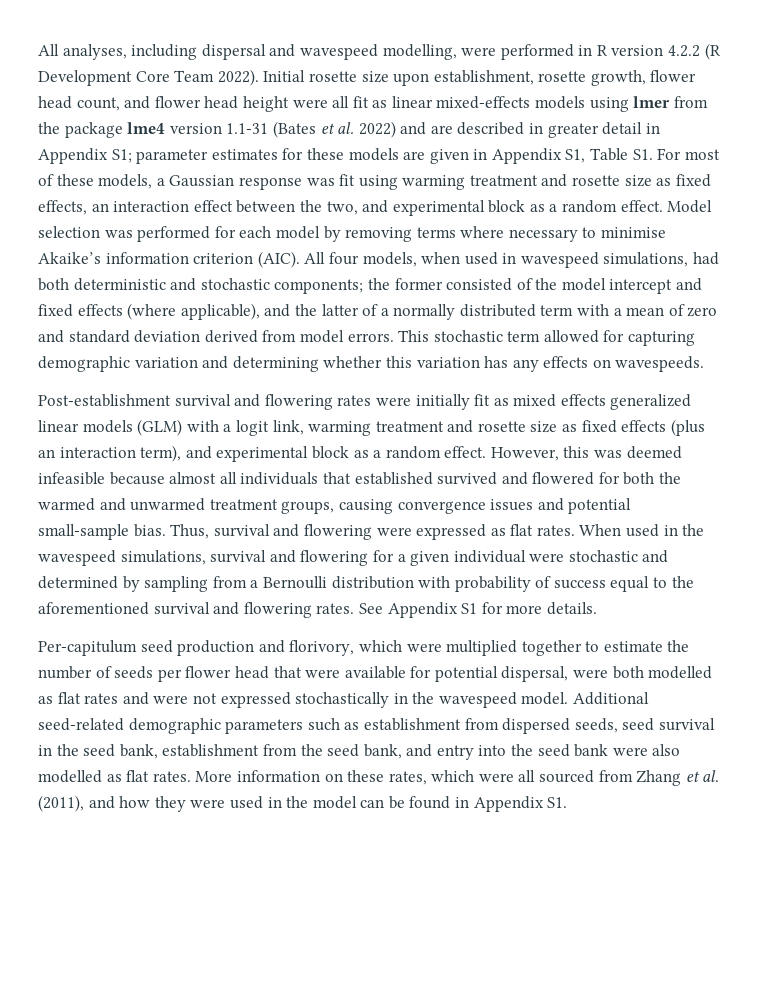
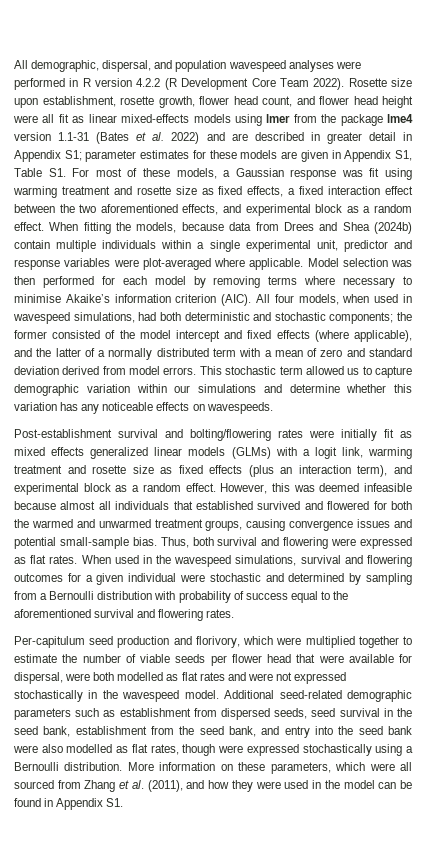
[38,44,457,60] All analyses, including dispersal and wavespeed modelling, -> [14,60,334,72] All demographic, dispersal, and population wavespeed analyses
[263,70,357,82] Initial rosette -> [348,78,387,87] Rosette
[91,203,109,212] an -> [288,186,324,195] a fixed
[326,200,663,216] two, and experimental block as a random effect. -> [79,204,413,216] [14,222,413,234] [14,240,412,252] [14,258,304,270] two aforementioned effects, and experimental block as a random effect. When fitting the models, because data from Drees and Shea (2024b) contain multiple individuals within a single experimental unit, predictor and response variables were plot-averaged where applicable.
(133, 234) none -> [14,276,35,285] then
[603,330,696,346] [38,356,319,372] for capturing demographic variation and determining -> [347,366,413,378] [14,384,340,396] us to capture demographic variation within our simulations and determine
(539, 365) none -> [102,402,154,411] noticeable
[264,394,333,410] flowering -> [190,429,271,441] bolting/flowering
[137,419,183,436] (GLM) -> [231,447,271,459] (GLMs)
(210, 531) none -> [192,537,214,546] both
(369, 558) none -> [14,573,63,582] outcomes
[358,602,597,618] See Appendix S1 for more details. -> (235, 613) none
(112, 672) none -> [140,654,170,663] viable
[434,666,498,682] potential -> (412, 658) none
[152,771,191,782] rates. -> [150,744,413,756] [14,762,123,771] rates, though were expressed stochastically using a Bernoulli distribution.
[388,771,427,785] rates, -> [270,762,331,774] parameters,

